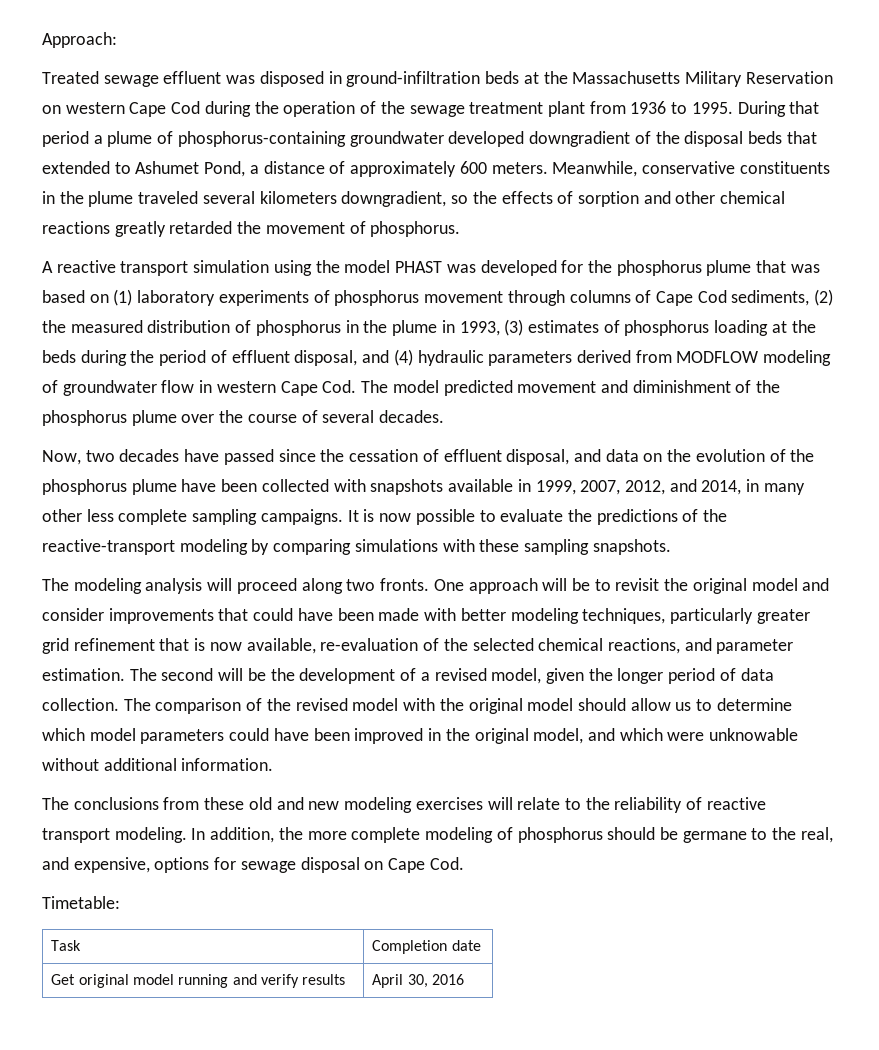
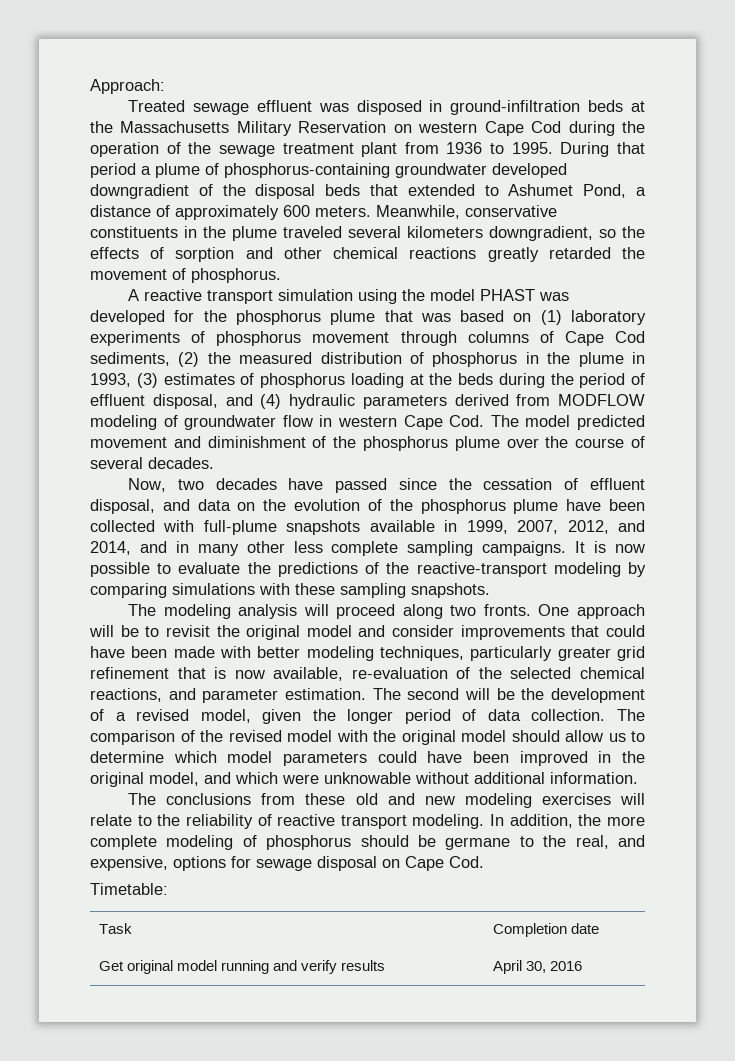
(366, 485) none -> [203,520,277,535] full-plume
(742, 487) none -> [139,541,167,553] and

